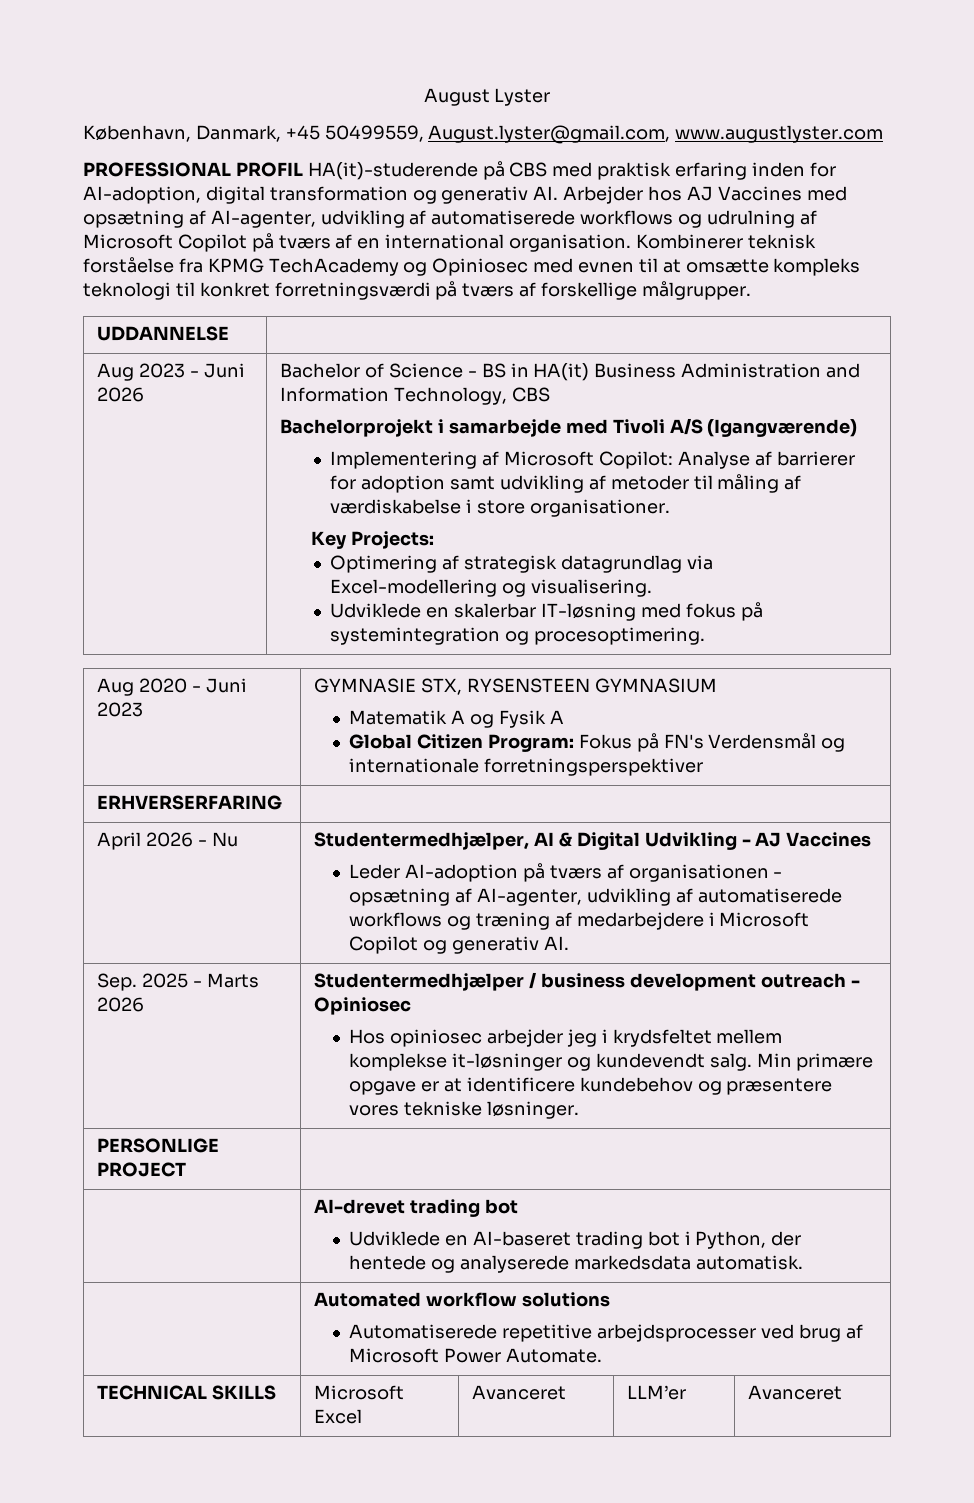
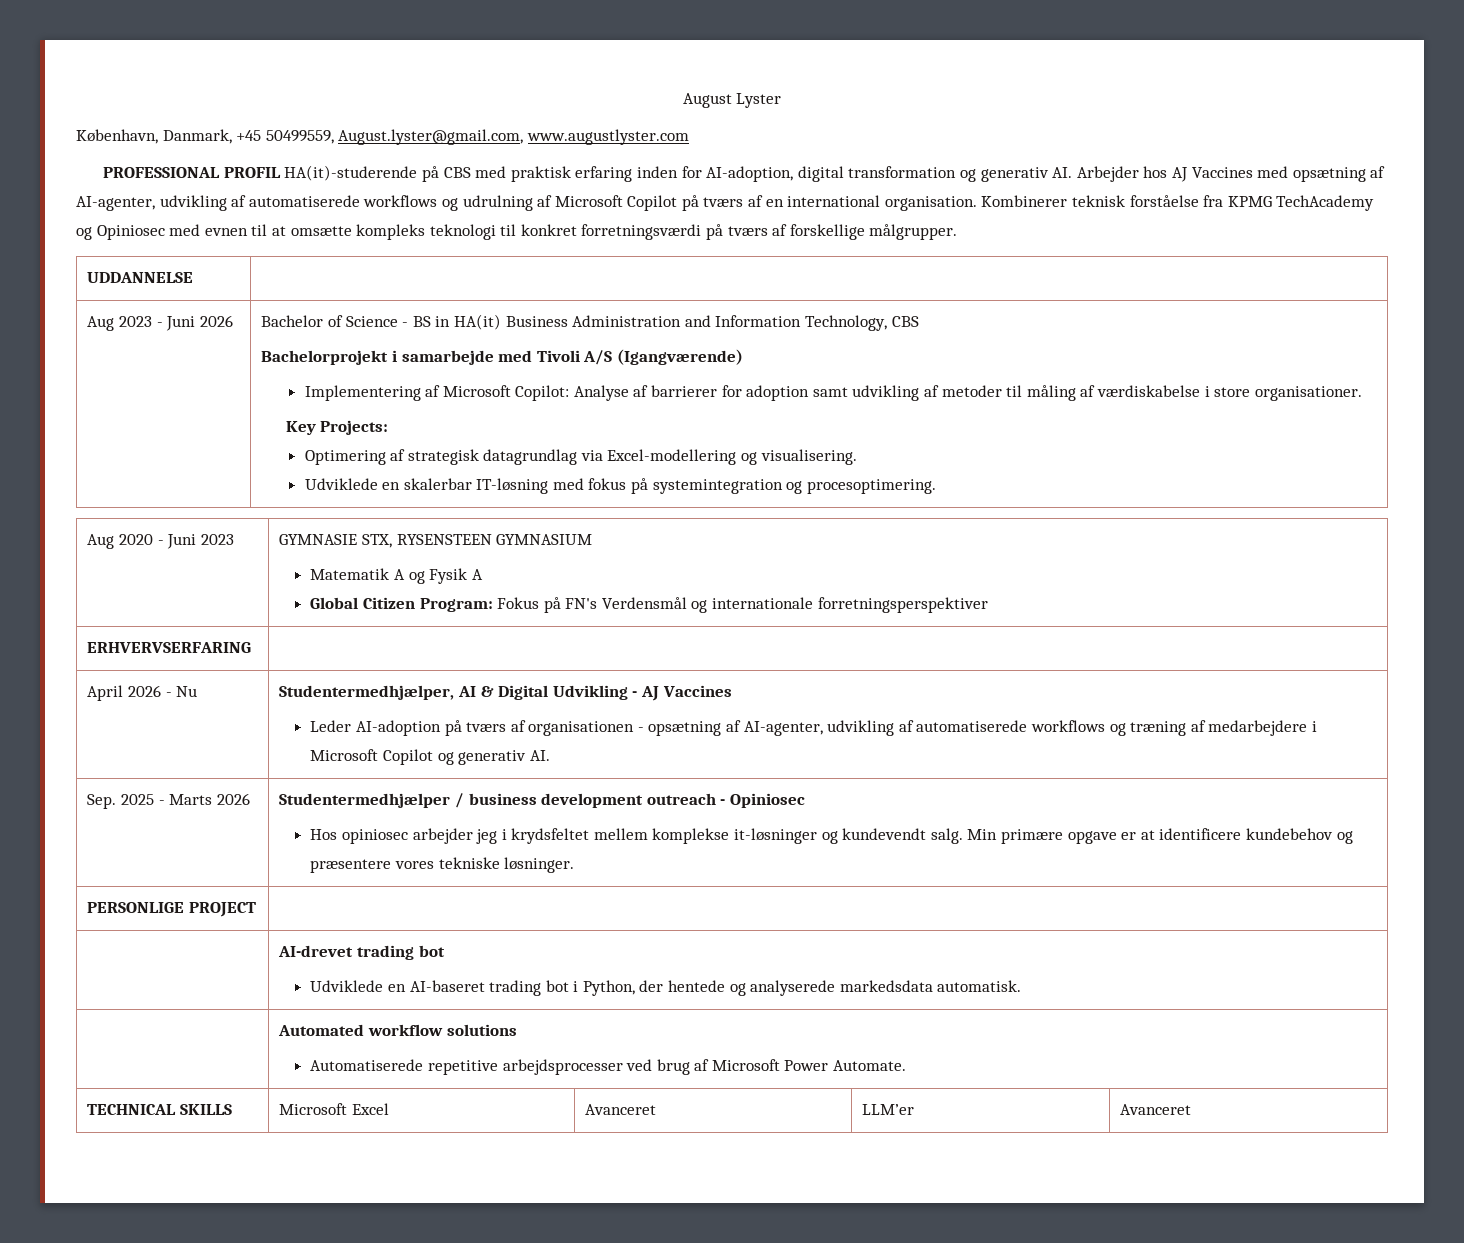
[97,795,283,810] ERHVERSERFARING -> [87,642,252,653] ERHVERVSERFARING

